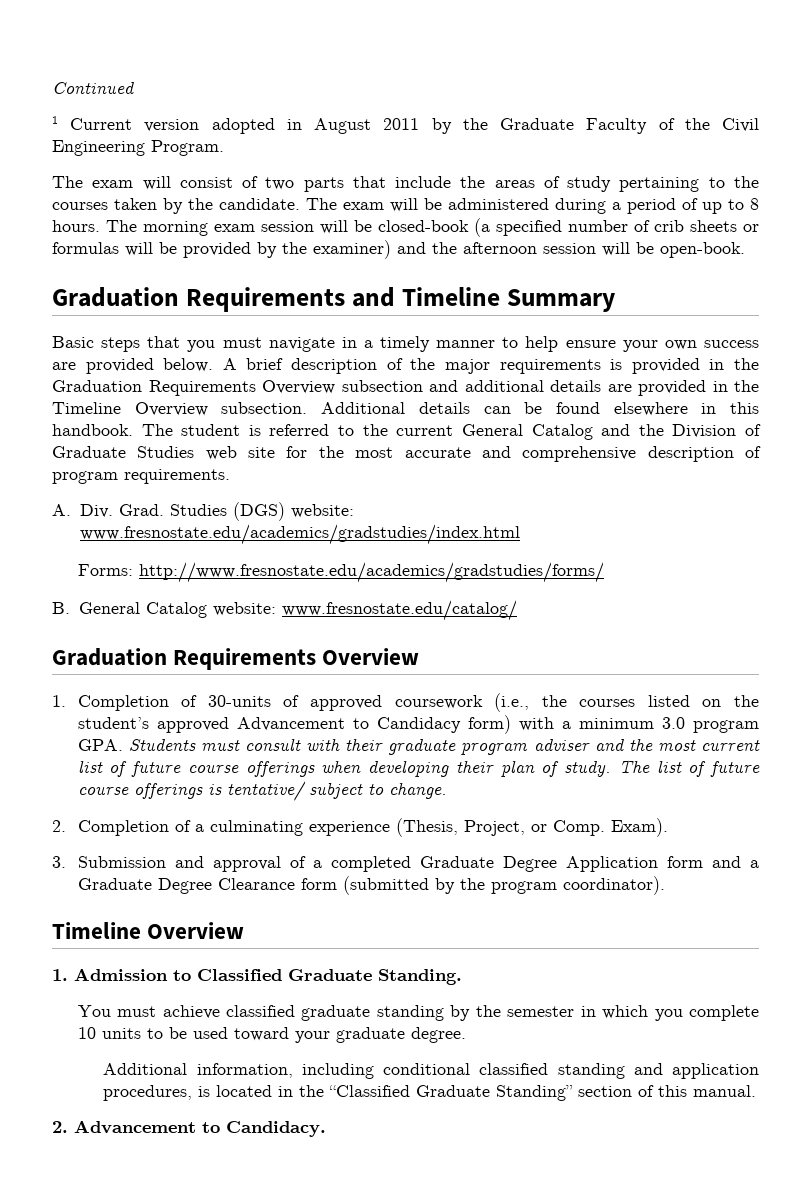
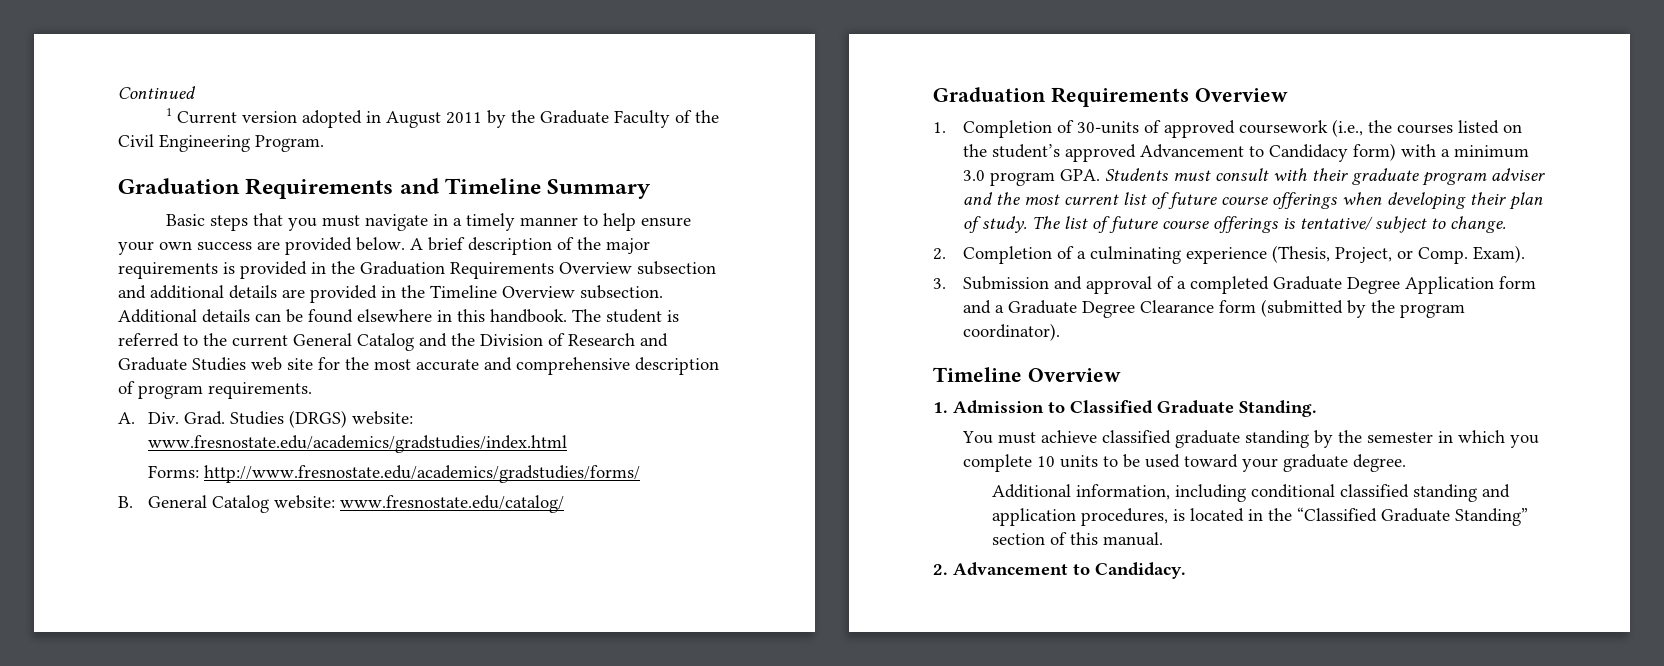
[52,176,759,192] [52,198,759,214] [52,218,759,237] [52,240,745,259] // The exam will consist of two parts that include the areas of study pertaining to the courses taken by the candidate. The exam will be administered during a period of up to 8 hours. The morning exam session will be closed-book (a specified number of crib sheets or formulas will be provided by the examiner) and the afternoon session will be open-book. -> (324, 143) none
(762, 430) none -> [568,333,668,347] Research and
[232,502,285,521] (DGS) -> [288,410,347,428] (DRGS)

